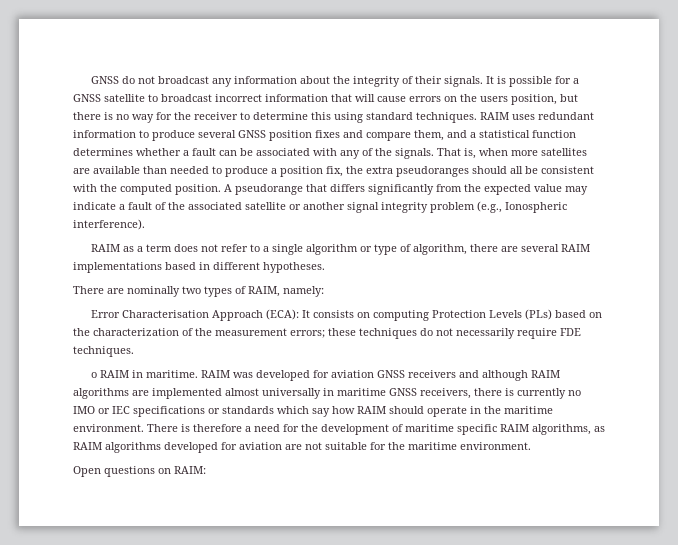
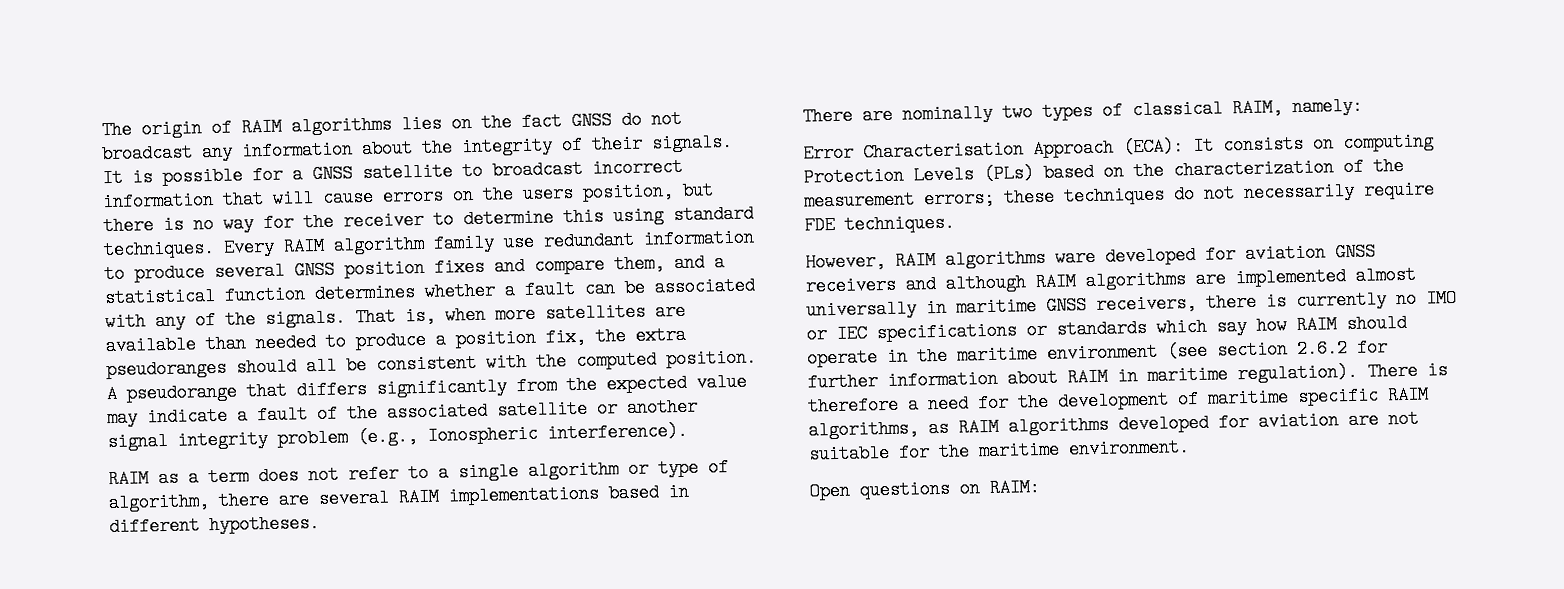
(91, 80) none -> [101,112,562,140] The origin of RAIM algorithms lies on the fact
[480,112,535,120] RAIM uses -> [223,232,535,257] Every RAIM algorithm family use
(246, 290) none -> [1132,99,1223,120] classical
[91,370,254,378] o RAIM in maritime. RAIM was -> [805,247,1096,272] However, RAIM algorithms ware
[73,424,144,432] environment. -> [1047,338,1388,363] [807,362,1358,392] environment (see section 2.6.2 for further information about RAIM in maritime regulation).

